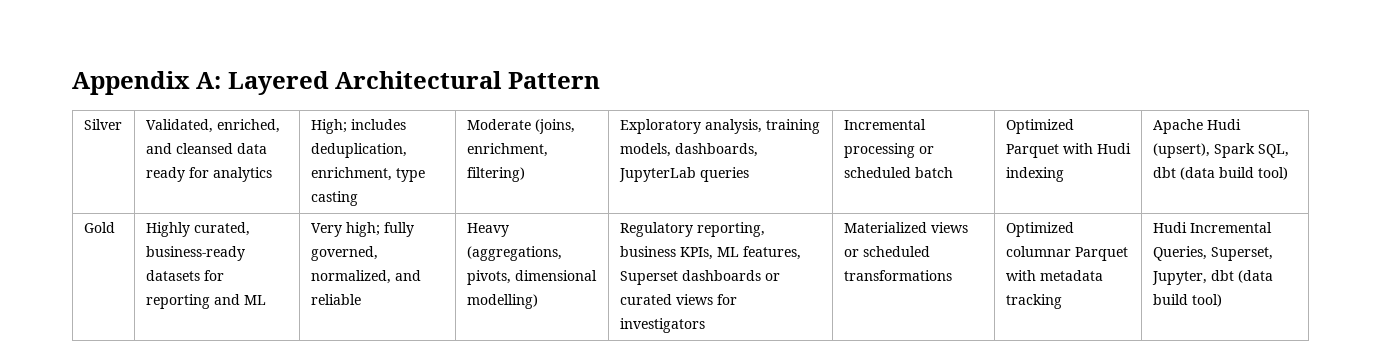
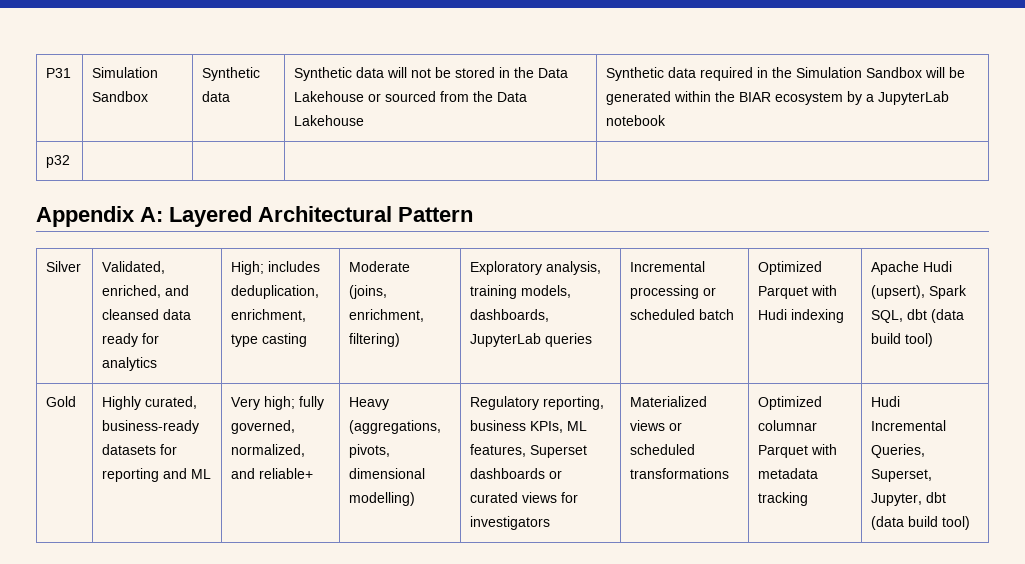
(72, 83) none -> [46,68,72,78] [92,67,159,78] [92,91,149,102] [202,67,261,81] [202,91,231,102] [294,67,569,81] [294,91,528,102] [294,115,365,126] [606,67,966,81] [606,91,950,105] [606,115,667,126] [46,155,71,168] P31 | Simulation Sandbox | Synthetic data | Synthetic data will not be stored in the Data Lakehouse or sourced from the Data Lakehouse | Synthetic data required in the Simulation Sandbox will be generated within the BIAR ecosystem by a JupyterLab notebook // p32 | | | | //
[310,294,361,305] reliable -> [259,468,314,479] reliable+

